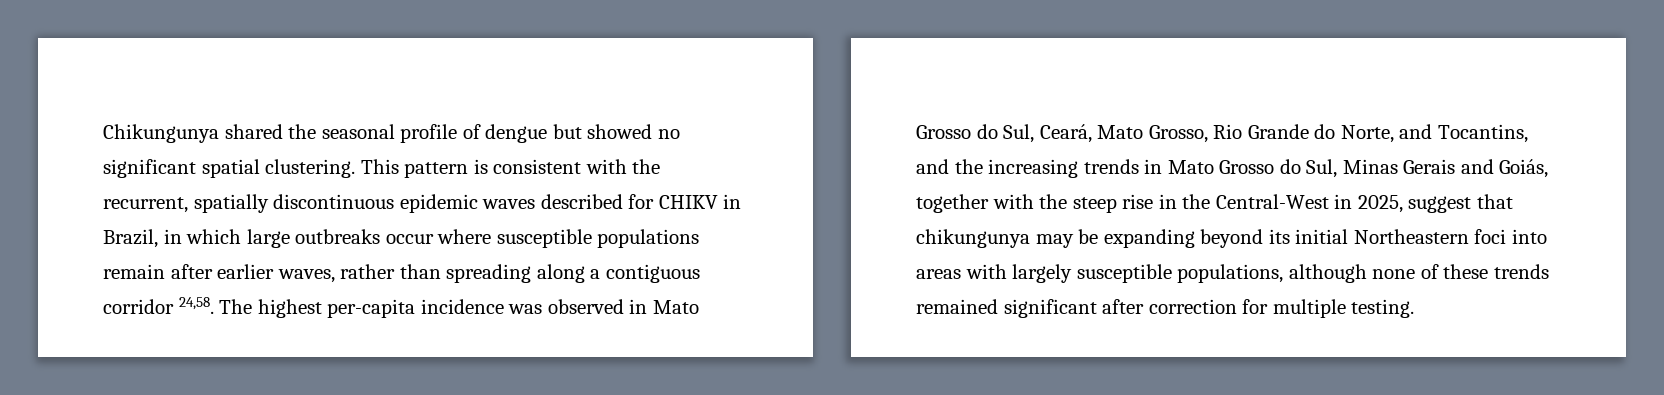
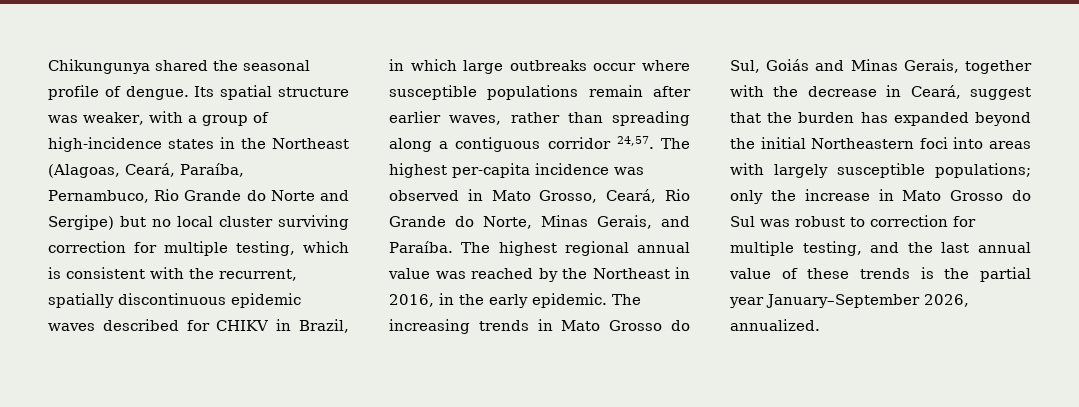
[485,124,680,143] [103,159,469,178] dengue but showed no significant spatial clustering. This pattern -> [125,85,349,100] [48,111,269,126] [48,137,349,152] [48,163,244,178] [48,189,349,203] [48,215,349,230] [48,241,349,256] dengue. Its spatial structure was weaker, with a group of high-incidence states in the Northeast (Alagoas, Ceará, Paraíba, Pernambuco, Rio Grande do Norte and Sergipe) but no local cluster surviving correction for multiple testing, which
[178,297,214,314] 24,58. -> [616,136,654,149] 24,57.
[916,124,1528,143] [916,159,983,174] Grosso do Sul, Ceará, Mato Grosso, Rio Grande do Norte, and Tocantins, and the -> [539,189,690,203] [389,215,690,229] [389,241,690,256] [388,267,690,282] [389,293,641,308] Grosso, Ceará, Rio Grande do Norte, Minas Gerais, and Paraíba. The highest regional annual value was reached by the Northeast in 2016, in the early epidemic. The
[1342,159,1549,178] [916,194,1513,213] [916,229,1290,248] Minas Gerais and Goiás, together with the steep rise in the Central-West in 2025, suggest that chikungunya may be expanding beyond its -> [766,59,1032,74] [730,85,1031,100] [730,112,1031,126] [730,138,755,149] Goiás and Minas Gerais, together with the decrease in Ceará, suggest that the burden has expanded beyond the
[1177,264,1549,283] [916,299,1415,318] populations, although none of these trends remained significant after correction for multiple testing. -> [935,163,1031,178] [730,189,1031,204] [730,215,976,227] [730,241,1031,256] [729,267,1031,282] [729,294,969,308] [730,319,820,331] populations; only the increase in Mato Grosso do Sul was robust to correction for multiple testing, and the last annual value of these trends is the partial year January–September 2026, annualized.

